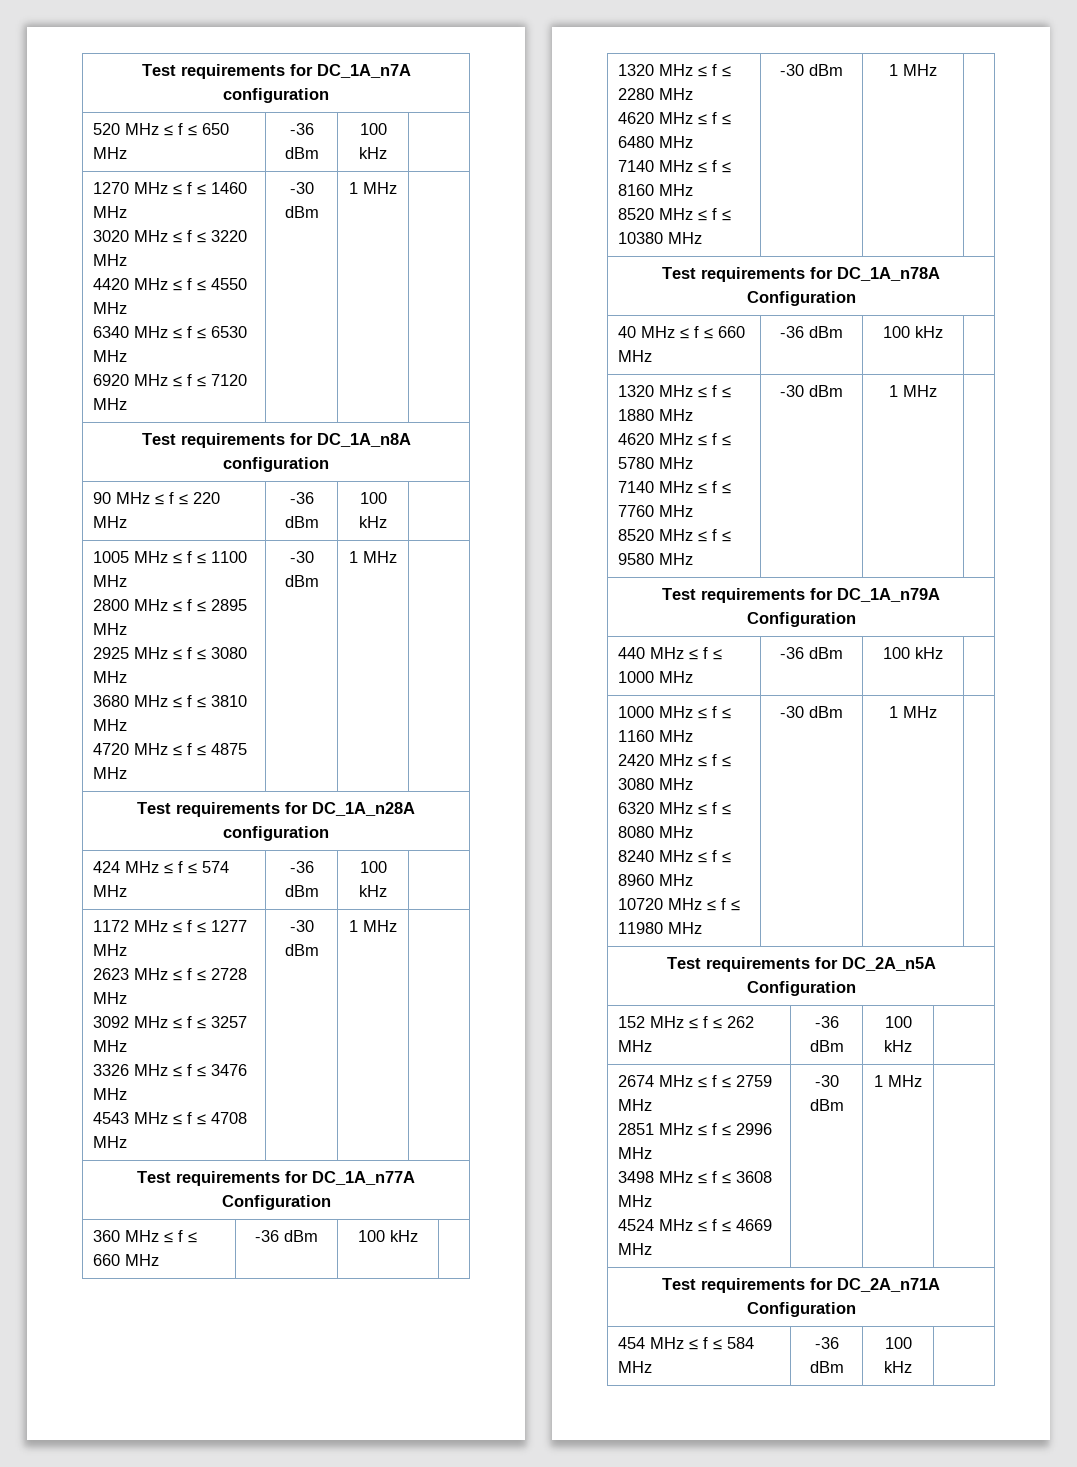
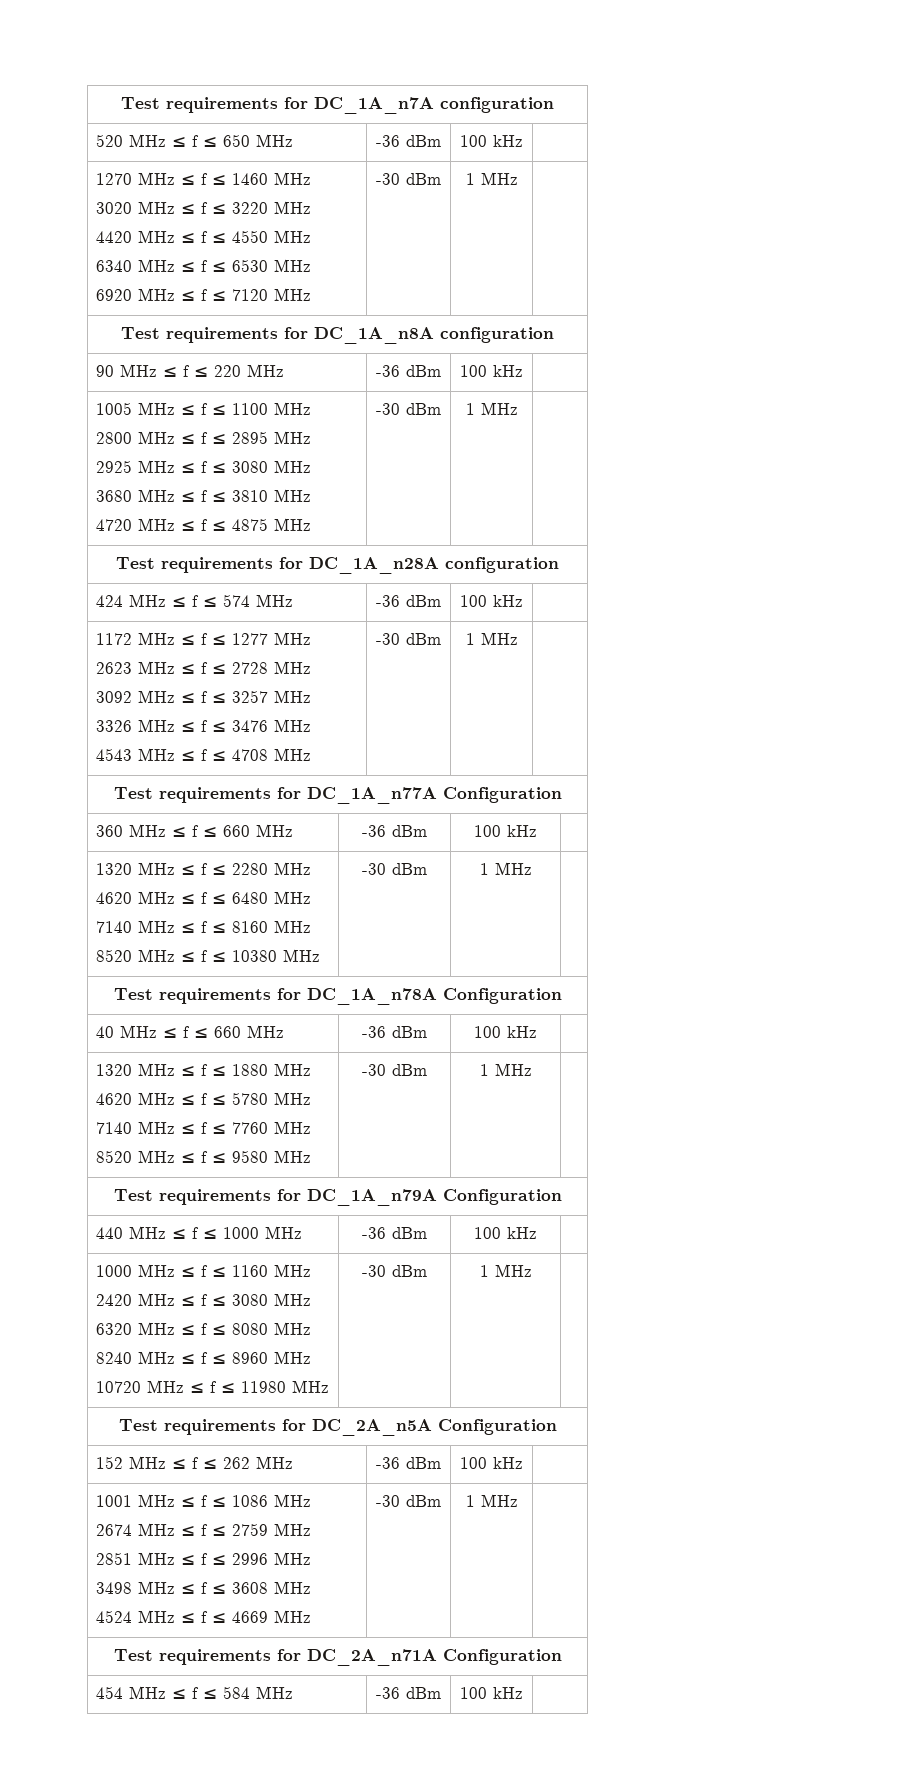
(912, 1046) none -> [96,1494,312,1507] 1001 MHz ≤ f ≤ 1086 MHz //

